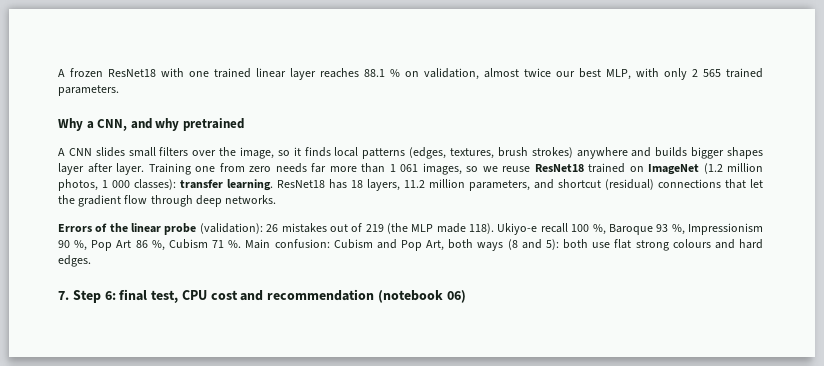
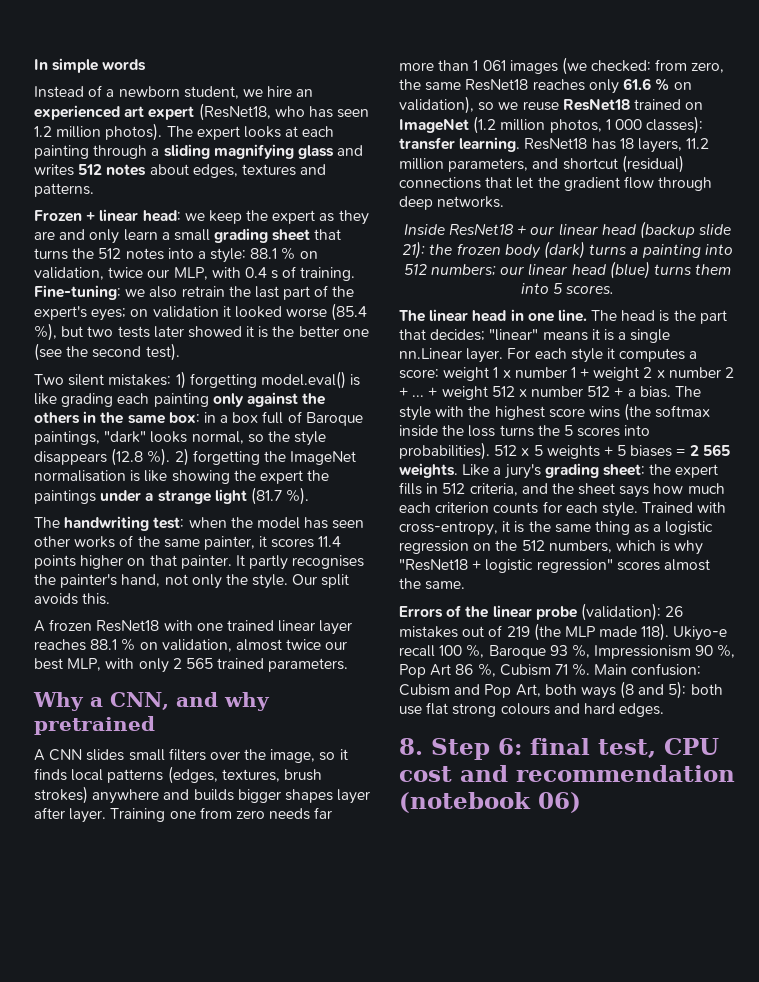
(58, 73) none -> [34,58,147,73] [34,85,314,99] [34,103,370,121] [34,123,335,141] [34,144,364,159] [34,164,327,178] [34,183,94,197] [34,209,369,225] [34,228,342,244] [34,247,318,263] [34,266,356,281] [34,285,355,300] [34,303,368,321] [34,323,369,341] [34,343,180,361] [34,371,361,389] [34,392,326,407] [34,411,363,426] [34,431,327,446] [34,448,357,466] [34,470,330,484] [34,487,310,505] [34,516,365,531] [34,535,342,550] [34,555,365,570] [34,574,350,589] [34,593,111,605] In simple words // Instead of a newborn student, we hire an experienced art expert (ResNet18, who has seen 1.2 million photos). The expert looks at each painting through a sliding magnifying glass and writes 512 notes about edges, textures and patterns. // Frozen + linear head: we keep the expert as they are and only learn a small grading sheet that turns the 512 notes into a style: 88.1 % on validation, twice our MLP, with 0.4 s of training. Fine-tuning: we also retrain the last part of the expert's eyes; on validation it looked worse (85.4 %), but two tests later showed it is the better one (see the second test). // Two silent mistakes: 1) forgetting model.eval() is like grading each painting only against the others in the same box: in a box full of Baroque paintings, "dark" looks normal, so the style disappears (12.8 %). 2) forgetting the ImageNet normalisation is like showing the expert the paintings under a strange light (81.7 %). // The handwriting test: when the model has seen other works of the same painter, it scores 11.4 points higher on that painter. It partly recognises the painter's hand, not only the style. Our split avoids this. //
[422,163,462,175] images, -> [509,57,725,75] [399,78,693,94] [399,96,474,114] images (we checked: from zero, the same ResNet18 reaches only 61.6 % on validation),
(277, 199) none -> [403,221,732,239] [402,241,733,259] [403,261,732,279] [520,283,615,294] [399,309,727,324] [399,329,671,343] [399,348,698,363] [399,367,735,381] [399,386,702,400] [399,403,711,421] [399,425,651,437] [399,442,730,460] [399,463,719,479] [399,482,725,498] [399,501,727,517] [399,521,714,536] [399,540,704,555] [399,559,710,573] [399,578,466,590] // Inside ResNet18 + our linear head (backup slide 21): the frozen body (dark) turns a painting into 512 numbers; our linear head (blue) turns them into 5 scores. // The linear head in one line. The head is the part that decides; "linear" means it is a single nn.Linear layer. For each style it computes a score: weight 1 x number 1 + weight 2 x number 2 + ... + weight 512 x number 512 + a bias. The style with the highest score wins (the softmax inside the loss turns the 5 scores into probabilities). 512 x 5 weights + 5 biases = 2 565 weights. Like a jury's grading sheet: the expert fills in 512 criteria, and the sheet says how much each criterion counts for each style. Trained with cross-entropy, it is the same thing as a logistic regression on the 512 numbers, which is why "ResNet18 + logistic regression" scores almost the same.
[58,291,69,300] 7. -> [399,738,423,755] 8.

